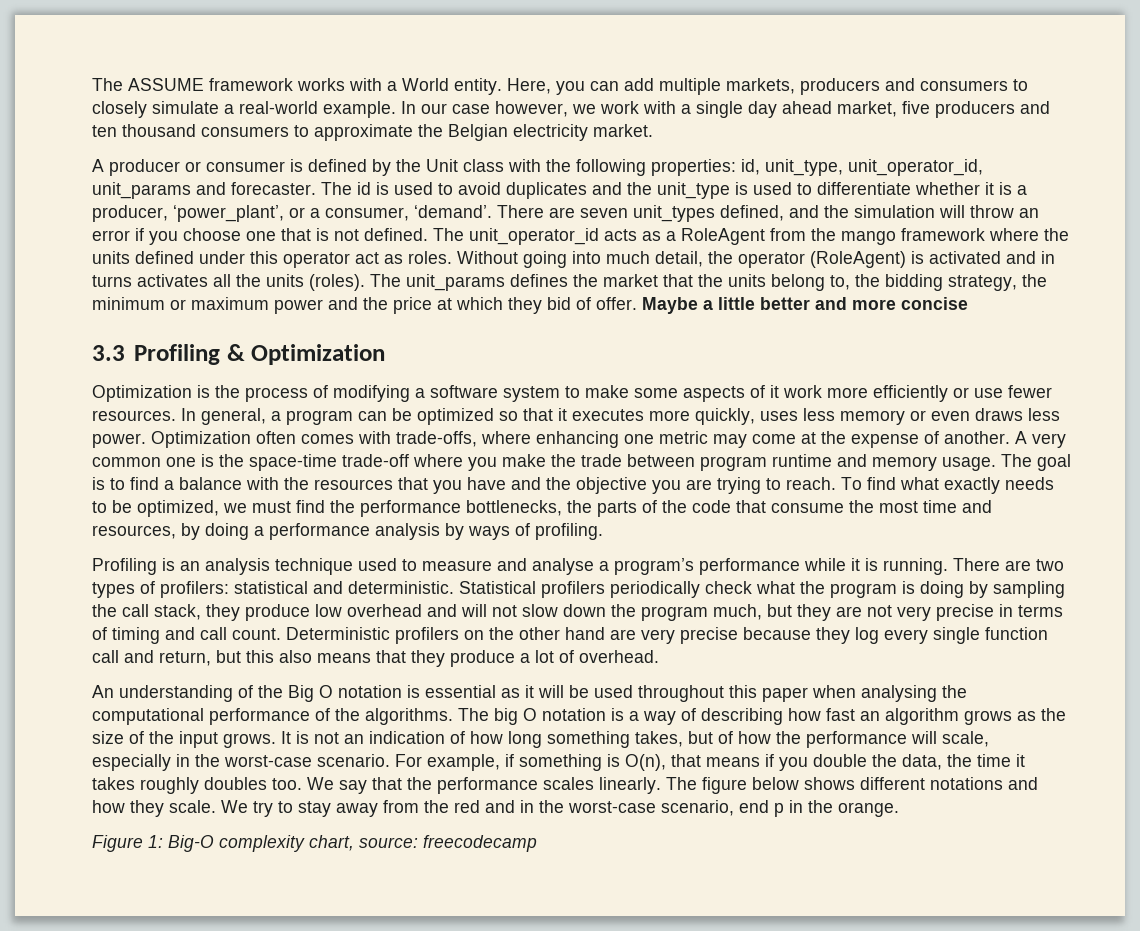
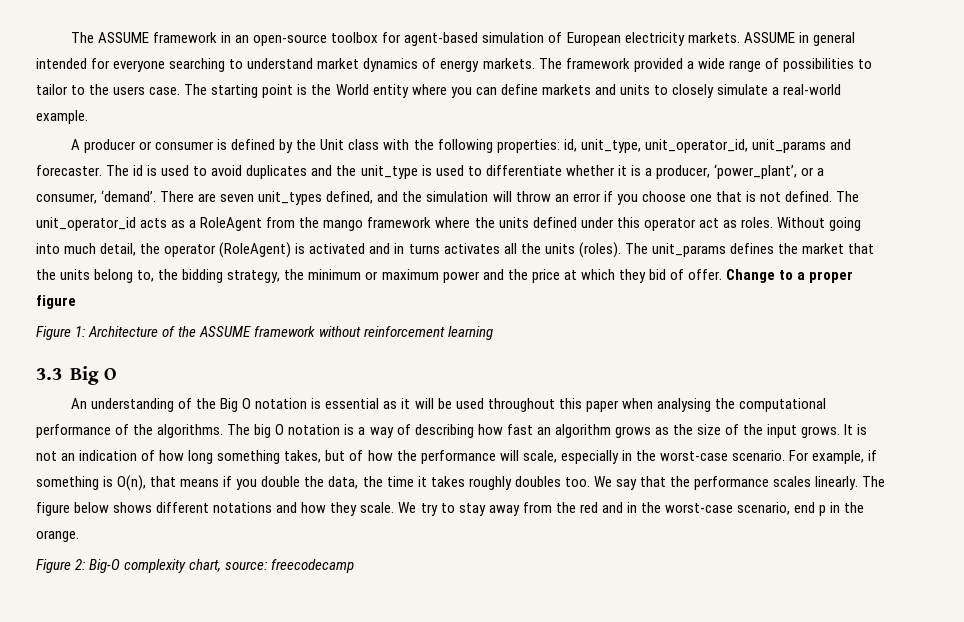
[297,78,1008,95] works with a World entity. Here, you can add multiple markets, producers and consumers -> [221,32,855,46] [36,58,872,72] [36,84,650,98] in an open-source toolbox for agent-based simulation of European electricity markets. ASSUME in general intended for everyone searching to understand market dynamics of energy markets. The framework provided a wide range of possibilities to tailor to the users case. The starting point is the World entity where you can define markets and units
[401,101,1050,118] [92,124,653,141] In our case however, we work with a single day ahead market, five producers and ten thousand consumers to approximate the Belgian electricity market. -> (88, 117) none
[642,297,968,314] [92,344,386,365] [92,385,1052,402] [92,408,1060,425] [92,431,1066,448] [92,454,1071,471] [92,477,1054,494] [92,500,992,517] [92,523,603,540] [92,558,1064,575] [92,581,1065,598] [92,604,1063,621] [92,627,1048,644] [92,650,659,667] Maybe a little better and more concise // 3.3 Profiling & Optimization // Optimization is the process of modifying a software system to make some aspects of it work more efficiently or use fewer resources. In general, a program can be optimized so that it executes more quickly, uses less memory or even draws less power. Optimization often comes with trade-offs, where enhancing one metric may come at the expense of another. A very common one is the space-time trade-off where you make the trade between program runtime and memory usage. The goal is to find a balance with the resources that you have and the objective you are trying to reach. To find what exactly needs to be optimized, we must find the performance bottlenecks, the parts of the code that consume the most time and resources, by doing a performance analysis by ways of profiling. // Profiling is an analysis technique used to measure and analyse a program’s performance while it is running. There are two types of profilers: statistical and deterministic. Statistical profilers periodically check what the program is doing by sampling the call stack, they produce low overhead and will not slow down the program much, but they are not very precise in terms of timing and call count. Deterministic profilers on the other hand are very precise because they log every single function call and return, but this also means that they produce a lot of overhead. -> [726,269,854,283] [36,295,76,309] [36,326,494,340] [36,366,117,385] Change to a proper figure // Figure 1: Architecture of the ASSUME framework without reinforcement learning // 3.3 Big O
[148,835,163,848] 1: -> [75,559,87,570] 2:

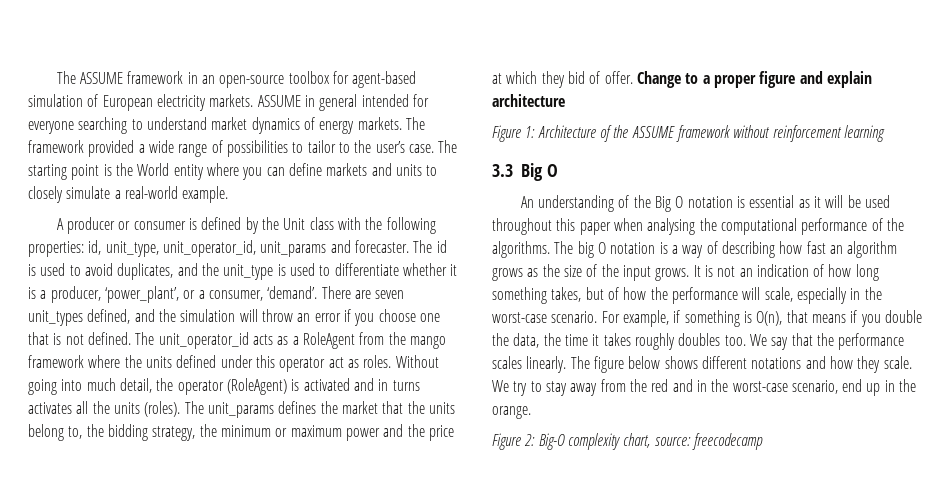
[113,86,146,95] users -> [375,141,405,153] user’s
[246,165,308,179] duplicates -> [117,263,174,280] duplicates,
(76, 302) none -> [799,71,872,88] [492,94,565,107] and explain architecture
[819,505,827,516] p -> [866,383,881,396] up

